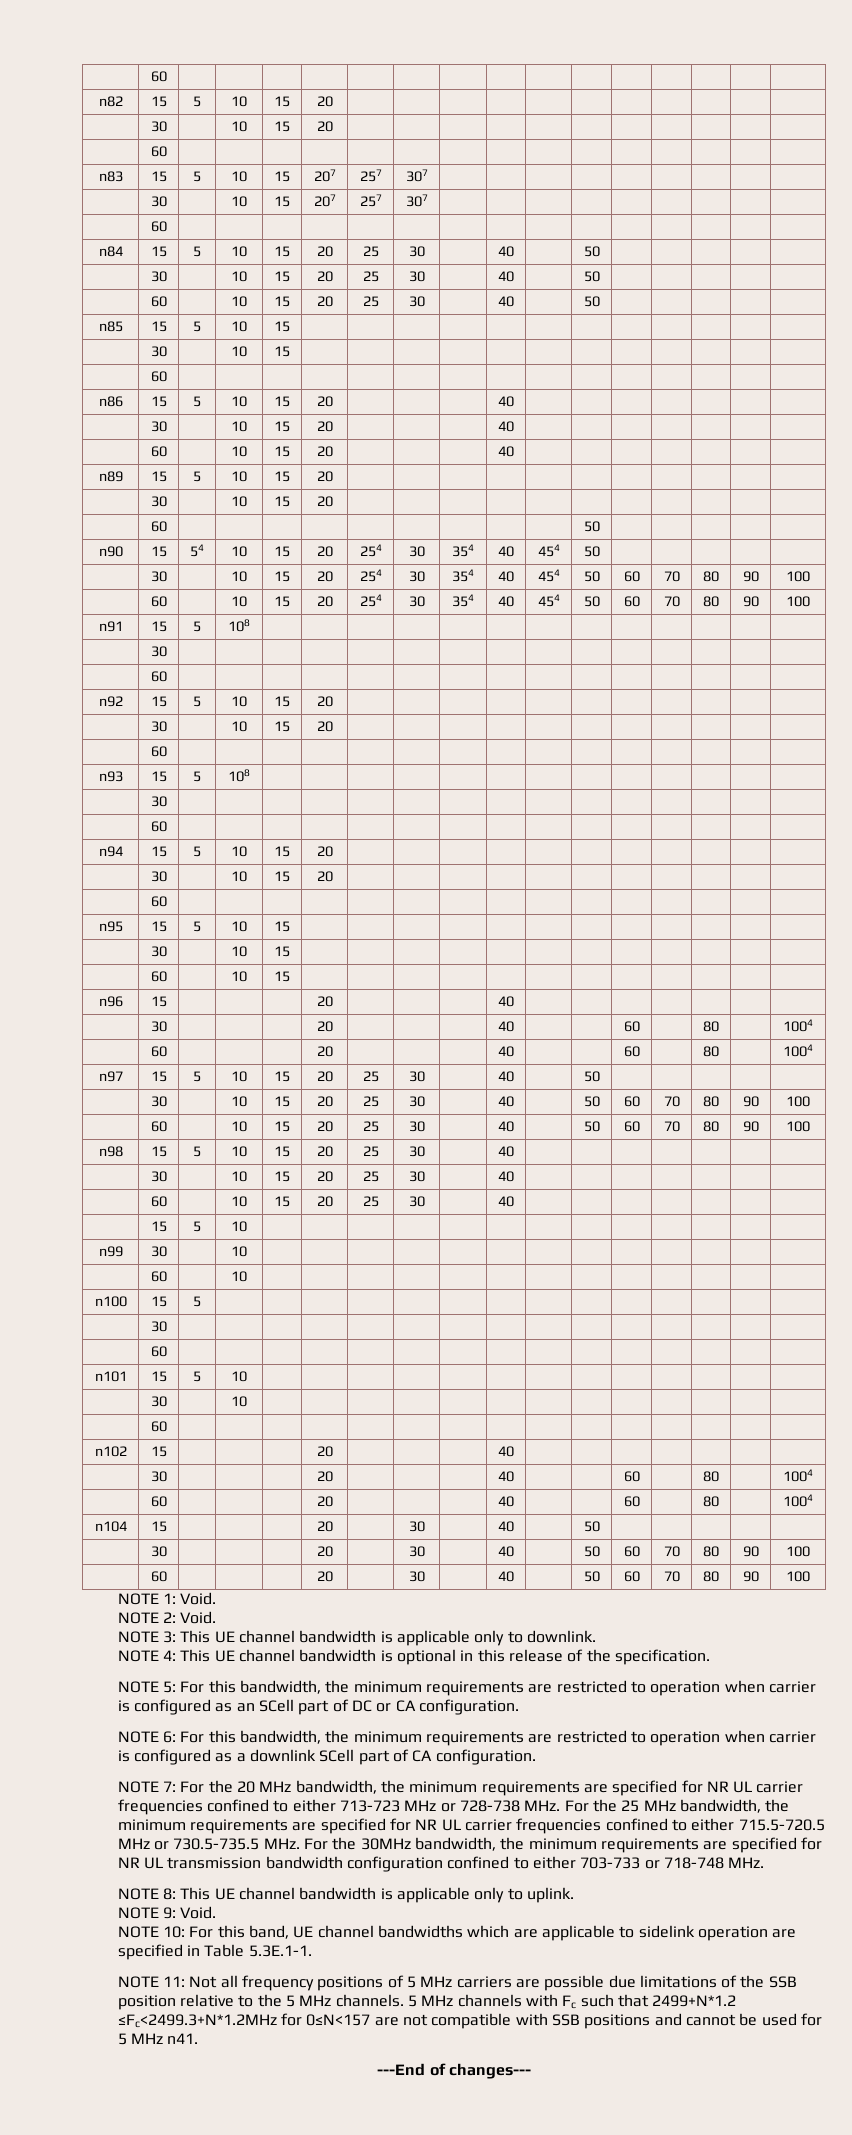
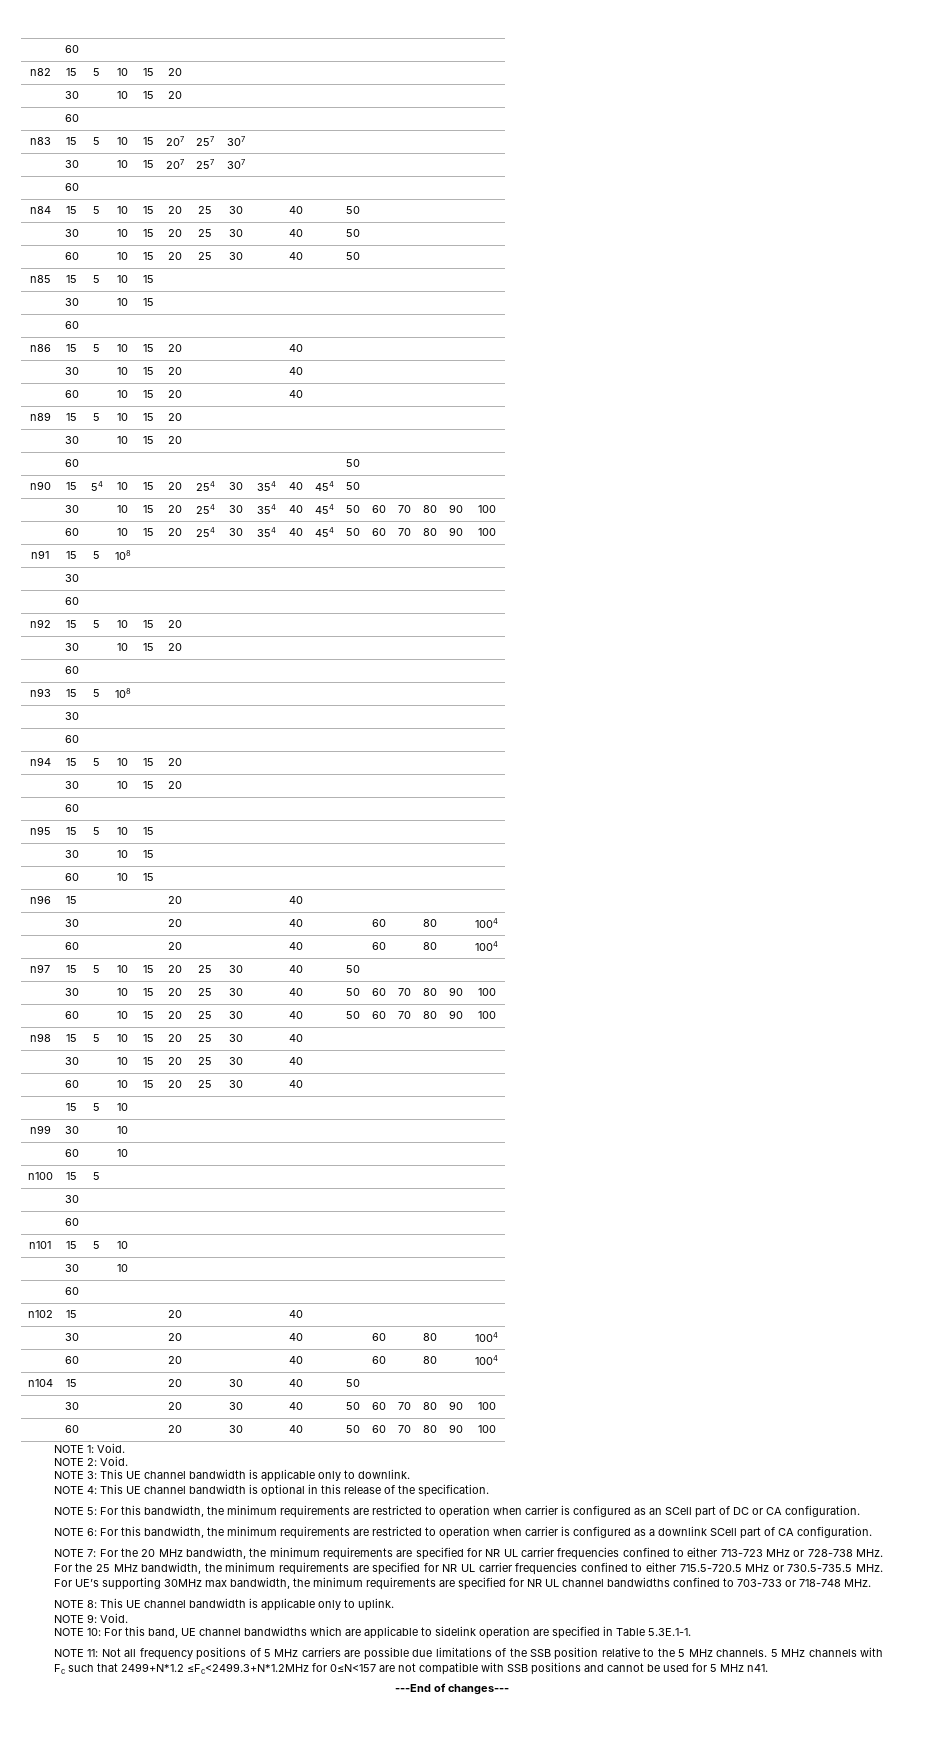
[332,1837,822,1853] [117,1856,576,1872] the 30MHz bandwidth, the minimum requirements are specified for NR UL transmission bandwidth configuration confined to either -> [74,1577,734,1590] UE’s supporting 30MHz max bandwidth, the minimum requirements are specified for NR UL channel bandwidths confined to

